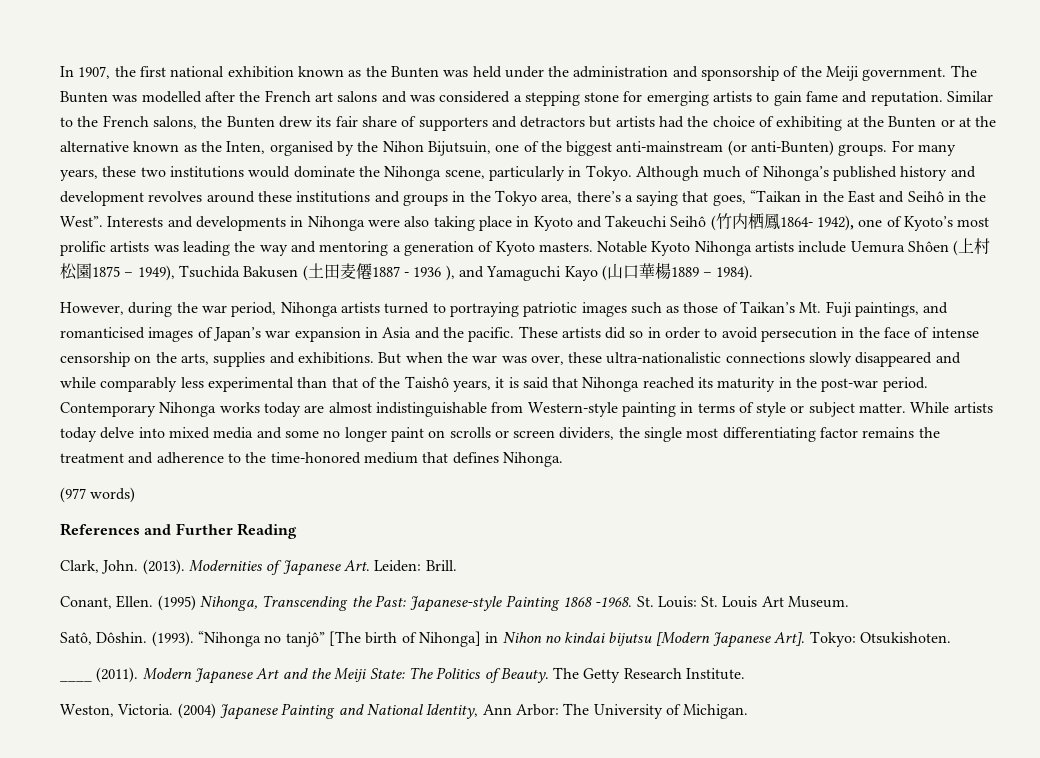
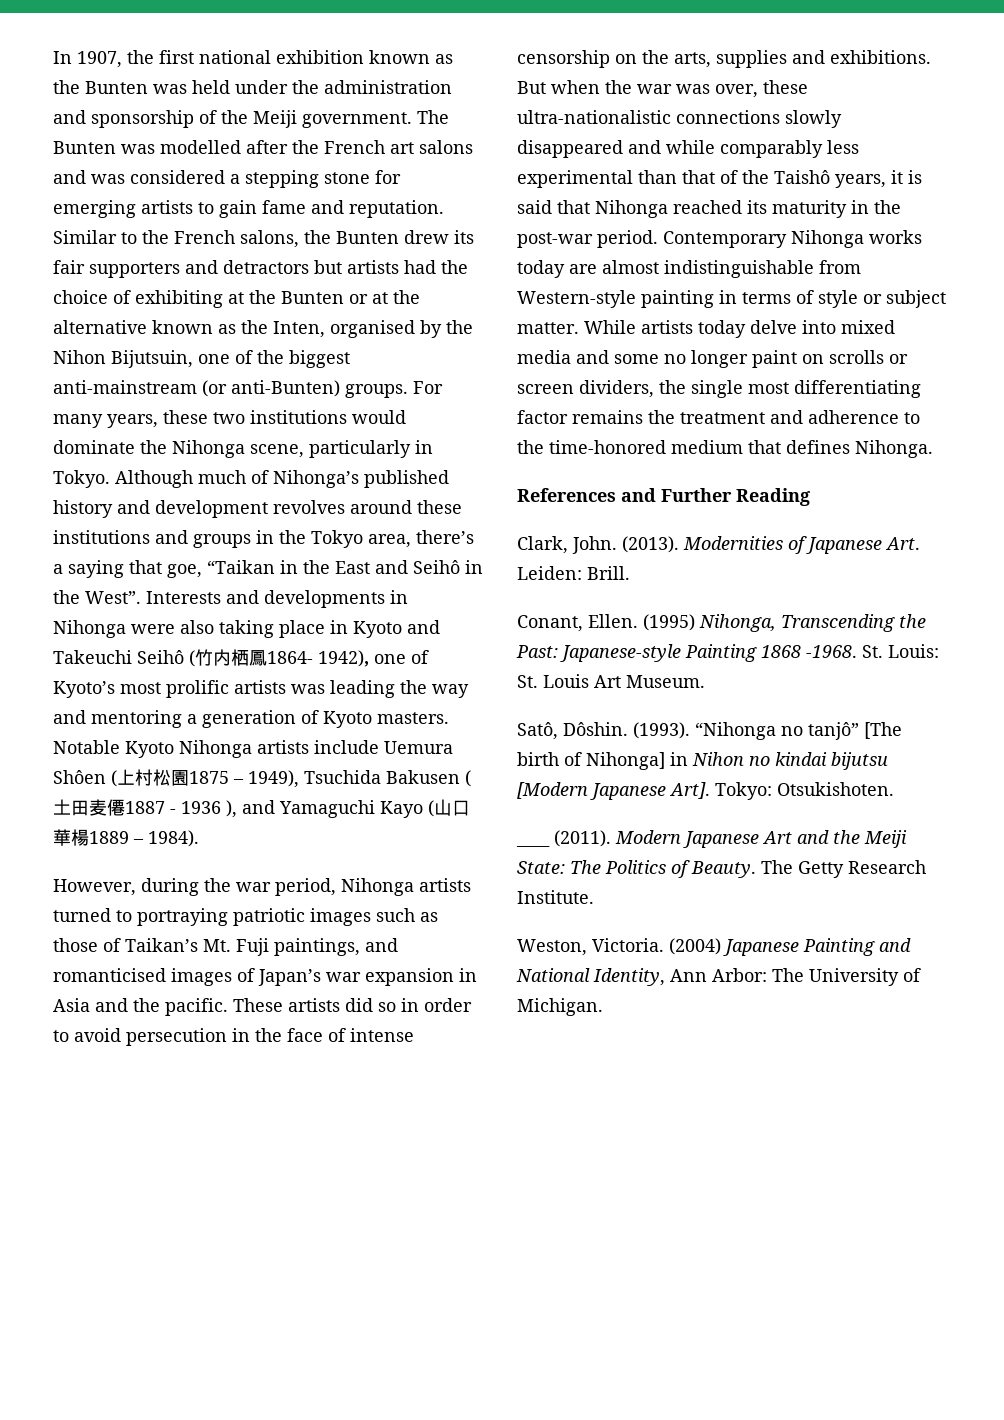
[361,116,417,127] share of -> (85, 267) none
[712,194,746,206] goes, -> [167,564,202,578] goe,
[60,487,136,503] // (977 words) -> (933, 449) none

